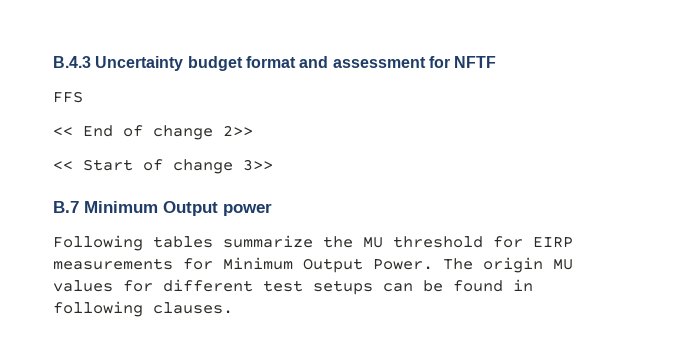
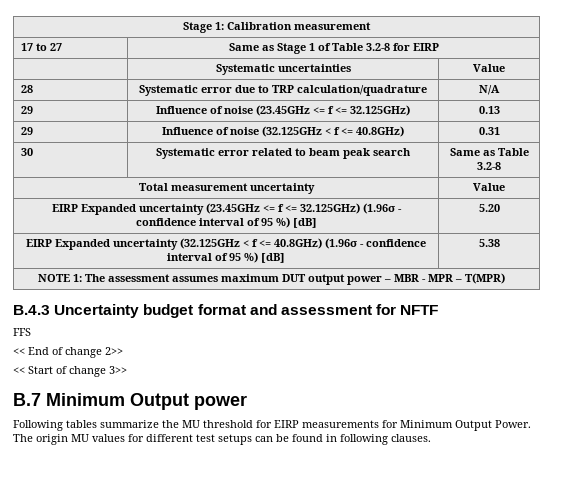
(53, 62) none -> [183,22,371,33] [20,43,62,51] [228,43,439,54] [215,64,351,75] [473,64,505,72] [20,85,33,93] [139,85,427,96] [479,85,500,95] [20,106,33,114] [156,105,410,116] [478,106,500,114] [20,127,33,135] [162,126,404,137] [478,127,500,135] [20,148,33,156] [156,148,411,159] [449,148,529,156] [477,162,501,170] [138,183,315,194] [473,183,505,191] [51,203,402,215] [135,217,317,228] [478,204,500,212] [26,238,426,250] [167,252,285,263] [478,239,500,247] [38,273,506,285] Stage 1: Calibration measurement // 17 to 27 | Same as Stage 1 of Table 3.2-8 for EIRP // | Systematic uncertainties | Value // 28 | Systematic error due to TRP calculation/quadrature | N/A // 29 | Influence of noise (23.45GHz <= f <= 32.125GHz) | 0.13 // 29 | Influence of noise (32.125GHz < f <= 40.8GHz) | 0.31 // 30 | Systematic error related to beam peak search | Same as Table 3.2-8 // Total measurement uncertainty | Value // EIRP Expanded uncertainty (23.45GHz <= f <= 32.125GHz) (1.96σ - confidence interval of 95 %) [dB] | 5.20 // EIRP Expanded uncertainty (32.125GHz < f <= 40.8GHz) (1.96σ - confidence interval of 95 %) [dB] | 5.38 // NOTE 1: The assessment assumes maximum DUT output power – MBR - MPR – T(MPR) //

